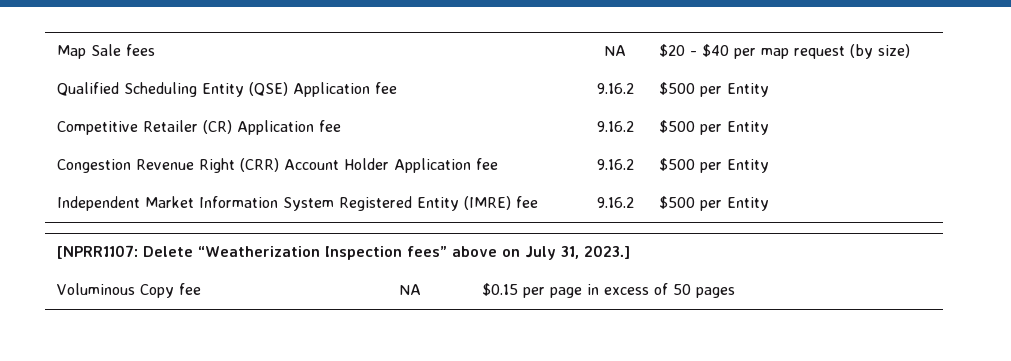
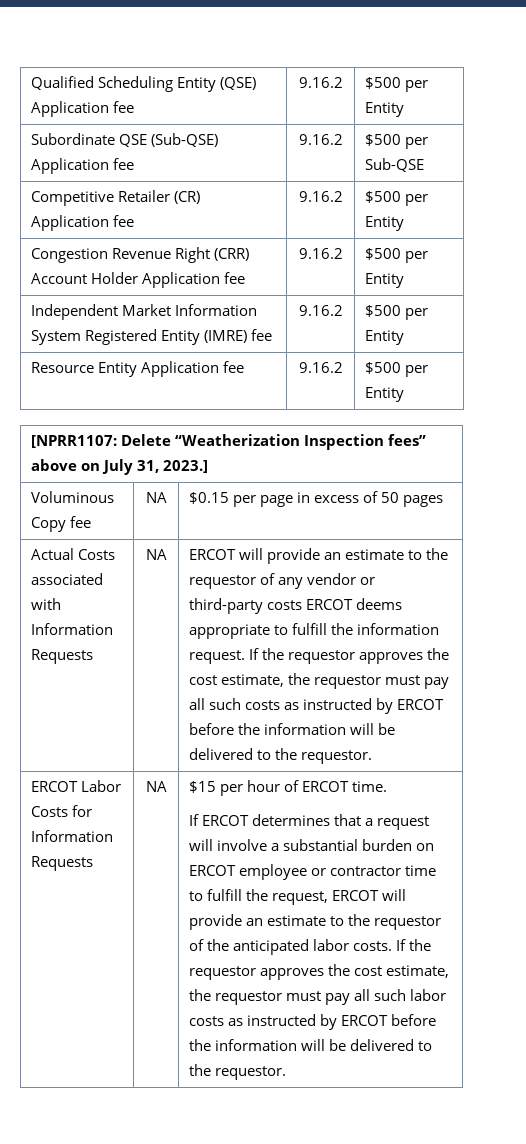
[56,44,155,59] [604,45,626,56] [658,44,910,59] Map Sale fees | NA | $20 - $40 per map request (by size) // -> (31, 83) none
(769, 90) none -> [31,133,219,147] [31,158,135,174] [298,134,343,145] [365,134,429,149] [365,158,425,172] // Subordinate QSE (Sub-QSE) Application fee | 9.16.2 | $500 per Sub-QSE
(769, 204) none -> [31,361,245,377] [298,362,343,373] [365,362,429,377] [365,387,405,402] // Resource Entity Application fee | 9.16.2 | $500 per Entity
(735, 292) none -> [31,548,116,560] [31,573,104,585] [31,598,62,610] [31,623,114,635] [31,649,94,664] [145,549,167,560] [189,548,449,564] [189,573,376,589] [189,598,403,614] [189,623,440,639] [189,648,450,664] [189,673,450,689] [189,698,445,714] [189,723,396,735] [189,748,373,764] [31,780,122,792] [31,805,93,817] [31,830,114,842] [31,856,94,871] [145,781,167,792] [189,780,388,796] [189,814,430,830] [189,839,435,851] [189,864,437,880] [189,889,407,905] [189,914,442,930] [189,939,432,955] [189,964,450,980] [189,989,447,1005] [189,1014,437,1030] [189,1039,433,1051] [189,1064,287,1080] // Actual Costs associated with Information Requests | NA | ERCOT will provide an estimate to the requestor of any vendor or third-party costs ERCOT deems appropriate to fulfill the information request. If the requestor approves the cost estimate, the requestor must pay all such costs as instructed by ERCOT before the information will be delivered to the requestor. // ERCOT Labor Costs for Information Requests | NA | $15 per hour of ERCOT time. // If ERCOT determines that a request will involve a substantial burden on ERCOT employee or contractor time to fulfill the request, ERCOT will provide an estimate to the requestor of the anticipated labor costs. If the requestor approves the cost estimate, the requestor must pay all such labor costs as instructed by ERCOT before the information will be delivered to the requestor.

